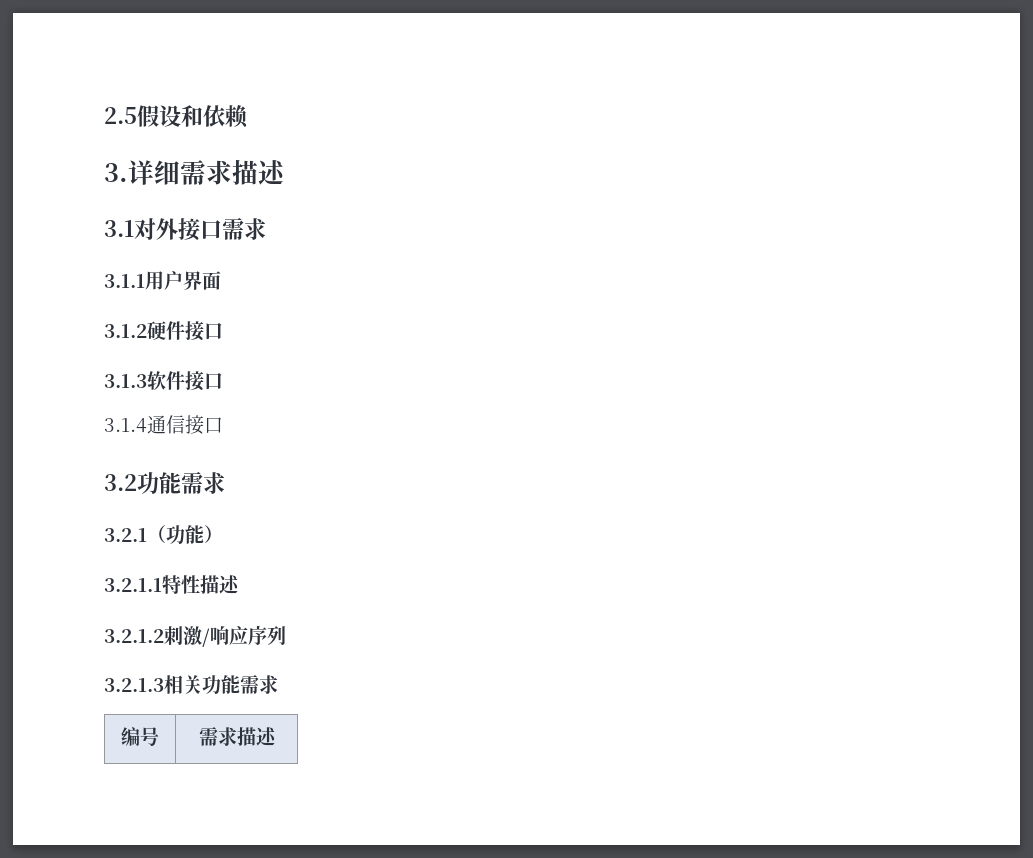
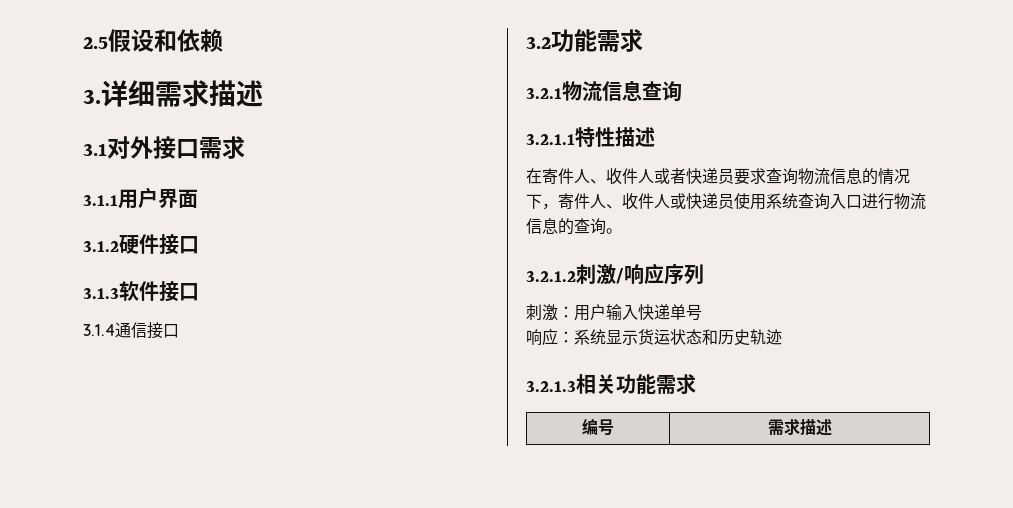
[147,525,223,544] （功能） -> [562,80,682,102] 物流信息查询
(240, 584) none -> [526,168,910,185] [526,193,926,210] [526,218,622,235] // 在寄件人、收件人或者快递员要求查询物流信息的情况下，寄件人、收件人或快递员使用系统查询入口进行物流信息的查询。
(286, 636) none -> [526,304,702,321] [526,328,782,346] // 刺激：用户输入快递单号 // 响应：系统显示货运状态和历史轨迹

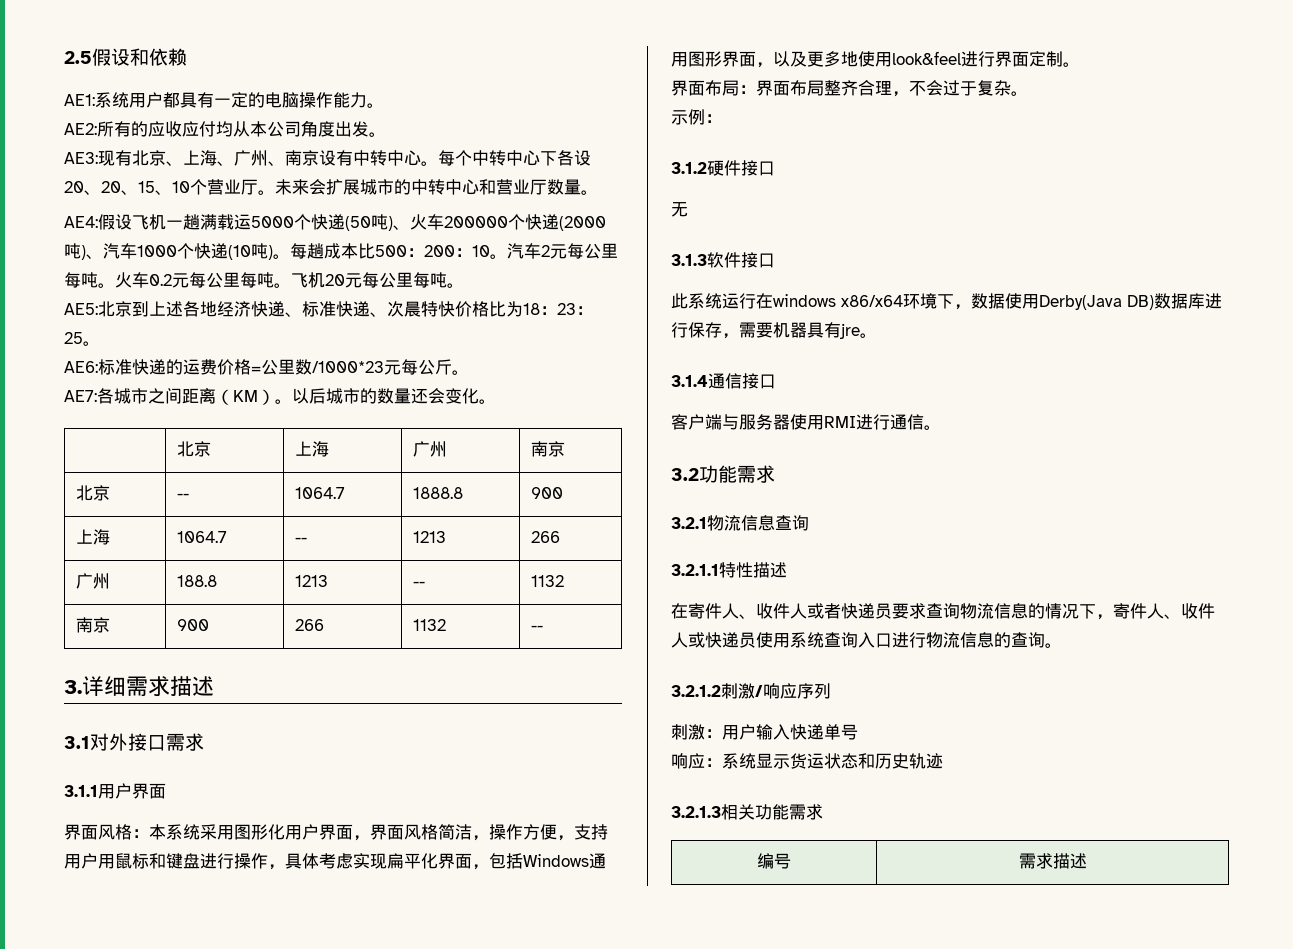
(223, 40) none -> [64,92,384,108] [64,120,386,137] [64,150,591,166] [64,179,598,195] [64,214,606,231] [64,243,618,260] [64,272,464,288] [64,301,593,317] [64,332,100,346] [64,359,469,375] [64,388,496,405] [176,441,211,457] [294,441,329,457] [412,441,447,457] [530,441,565,457] [75,485,110,501] [176,493,189,499] [294,487,345,499] [412,487,463,499] [530,487,563,499] [75,529,110,545] [176,531,227,543] [294,537,307,543] [412,531,446,543] [530,531,560,543] [75,573,110,589] [176,575,217,587] [294,575,328,587] [412,581,425,587] [530,575,564,587] [75,617,110,633] [176,619,209,631] [294,619,324,631] [412,619,446,631] [530,625,543,631] // AE1:系统用户都具有一定的电脑操作能力。 // AE2:所有的应收应付均从本公司角度出发。 // AE3:现有北京、上海、广州、南京设有中转中心。每个中转中心下各设20、20、15、10个营业厅。未来会扩展城市的中转中心和营业厅数量。 // AE4:假设飞机一趟满载运5000个快递(50吨)、火车200000个快递(2000吨)、汽车1000个快递(10吨)。每趟成本比500：200：10。汽车2元每公里每吨。火车0.2元每公里每吨。飞机20元每公里每吨。 // AE5:北京到上述各地经济快递、标准快递、次晨特快价格比为18：23：25。 // AE6:标准快递的运费价格=公里数/1000*23元每公斤。 // AE7:各城市之间距离（KM）。以后城市的数量还会变化。 // | 北京 | 上海 | 广州 | 南京 // 北京 | -- | 1064.7 | 1888.8 | 900 // 上海 | 1064.7 | -- | 1213 | 266 // 广州 | 188.8 | 1213 | -- | 1132 // 南京 | 900 | 266 | 1132 | --
(198, 198) none -> [64,824,608,841] [64,853,606,870] [671,51,1080,68] [671,80,1028,97] [671,109,722,125] // 界面风格：本系统采用图形化用户界面，界面风格简洁，操作方便，支持用户用鼠标和键盘进行操作，具体考虑实现扁平化界面，包括Windows通用图形界面，以及更多地使用look&feel进行界面定制。 // 界面布局：界面布局整齐合理，不会过于复杂。 // 示例：
(199, 245) none -> [671,202,688,217] // 无
[83,322,179,339] 3.1.4通信接口 -> [671,293,1222,310] [671,322,877,339] [671,373,776,389] [671,414,941,430] 此系统运行在windows x86/x64环境下，数据使用Derby(Java DB)数据库进行保存，需要机器具有jre。 // 3.1.4通信接口 // 客户端与服务器使用RMI进行通信。

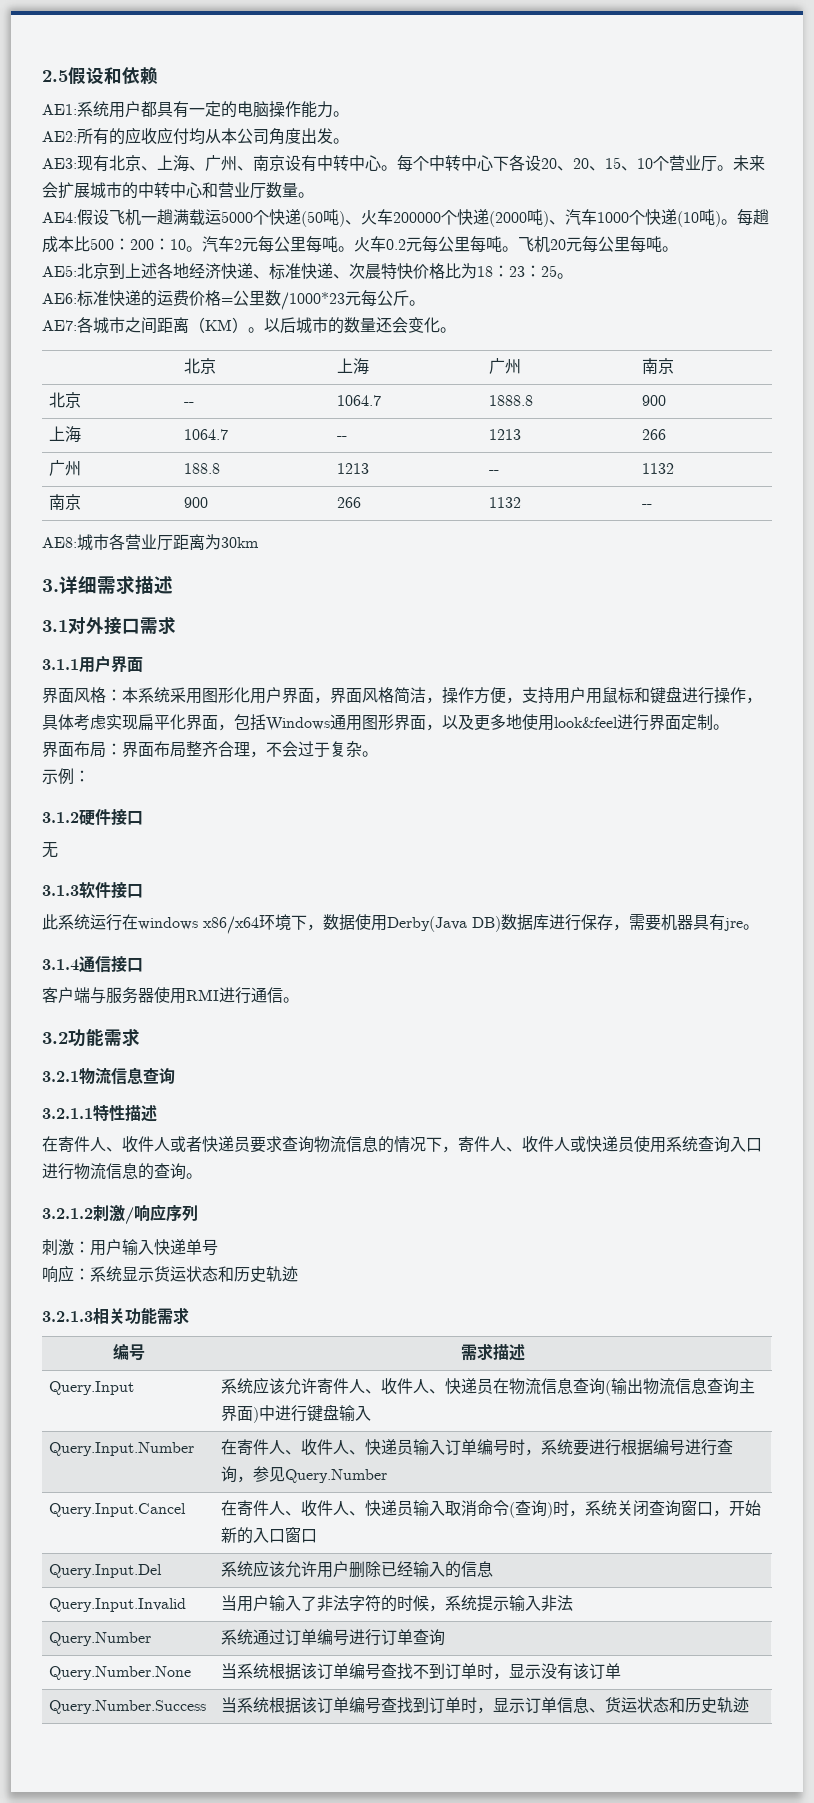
(543, 628) none -> [42,534,259,551] // AE8:城市各营业厅距离为30km
(1087, 861) none -> [49,1381,135,1395] [221,1377,756,1396] [221,1404,372,1423] [49,1442,195,1456] [221,1439,734,1456] [221,1466,388,1483] [49,1503,187,1517] [221,1500,762,1518] [221,1527,318,1544] [49,1564,163,1578] [221,1560,494,1578] [49,1598,187,1612] [221,1595,574,1612] [49,1632,152,1646] [221,1629,446,1646] [49,1666,192,1680] [221,1663,622,1680] [49,1700,207,1714] [221,1697,750,1714] // Query.Input | 系统应该允许寄件人、收件人、快递员在物流信息查询(输出物流信息查询主界面)中进行键盘输入 // Query.Input.Number | 在寄件人、收件人、快递员输入订单编号时，系统要进行根据编号进行查询，参见Query.Number // Query.Input.Cancel | 在寄件人、收件人、快递员输入取消命令(查询)时，系统关闭查询窗口，开始新的入口窗口 // Query.Input.Del | 系统应该允许用户删除已经输入的信息 // Query.Input.Invalid | 当用户输入了非法字符的时候，系统提示输入非法 // Query.Number | 系统通过订单编号进行订单查询 // Query.Number.None | 当系统根据该订单编号查找不到订单时，显示没有该订单 // Query.Number.Success | 当系统根据该订单编号查找到订单时，显示订单信息、货运状态和历史轨迹

